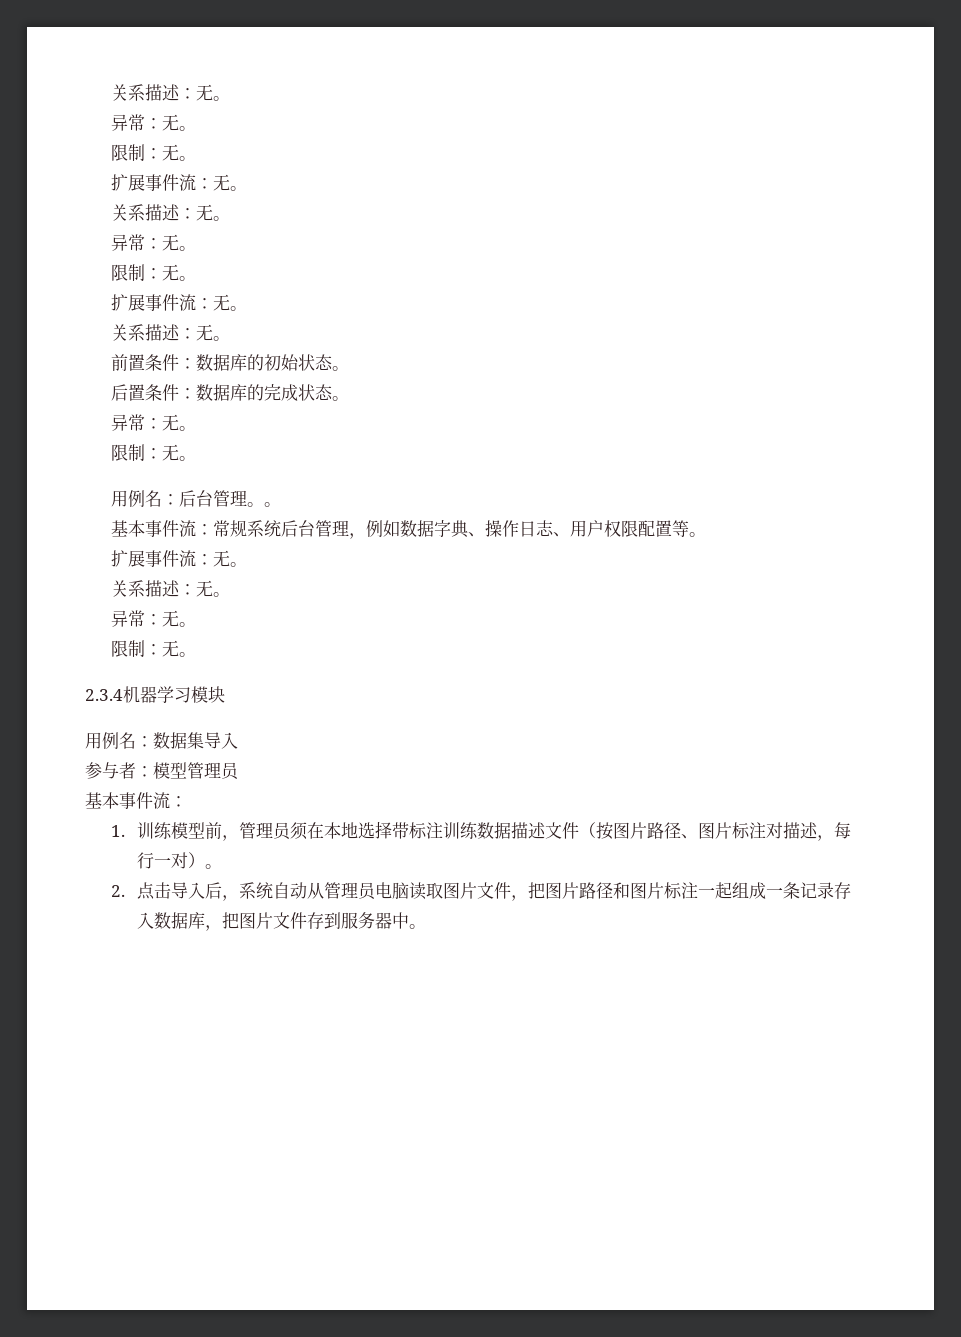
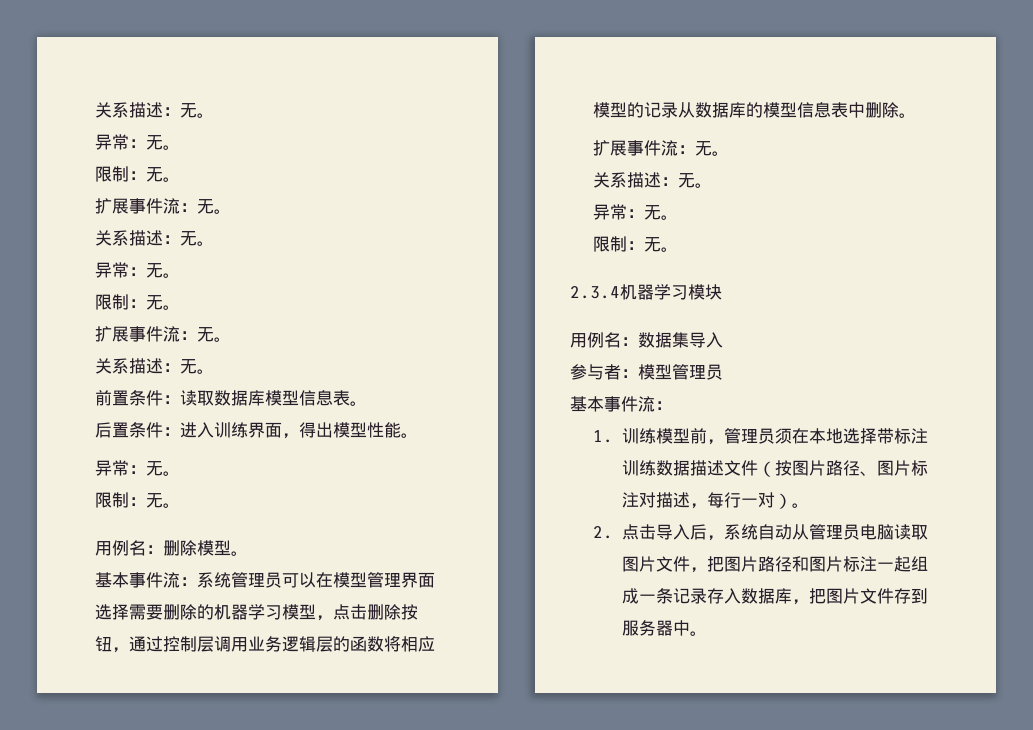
[196,354,350,371] [111,384,334,401] 数据库的初始状态。 // 后置条件：数据库的完成状态 -> [180,390,368,406] [95,422,402,439] 读取数据库模型信息表。 // 后置条件：进入训练界面，得出模型性能
[179,490,265,507] 后台管理。 -> [163,540,232,556] 删除模型
[213,520,690,539] 常规系统后台管理，例如数据字典、操作日志、用户权限配置等 -> [197,572,436,588] [95,604,419,621] [95,636,436,653] [593,102,900,118] 系统管理员可以在模型管理界面选择需要删除的机器学习模型，点击删除按钮，通过控制层调用业务逻辑层的函数将相应模型的记录从数据库的模型信息表中删除

